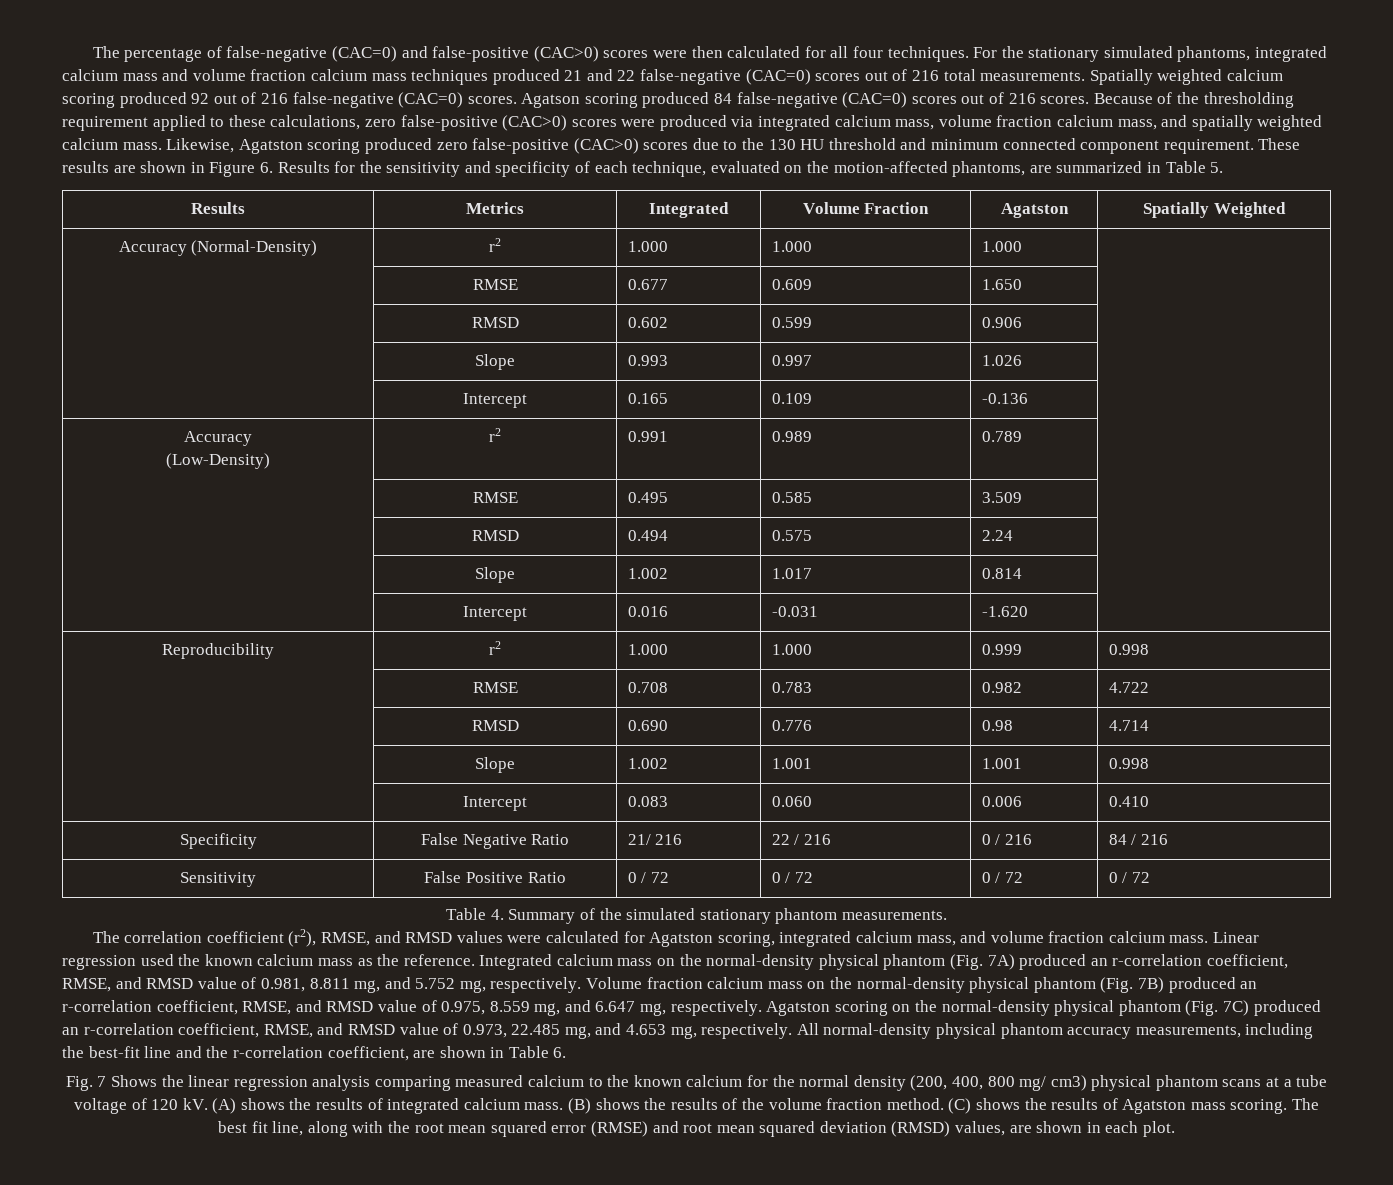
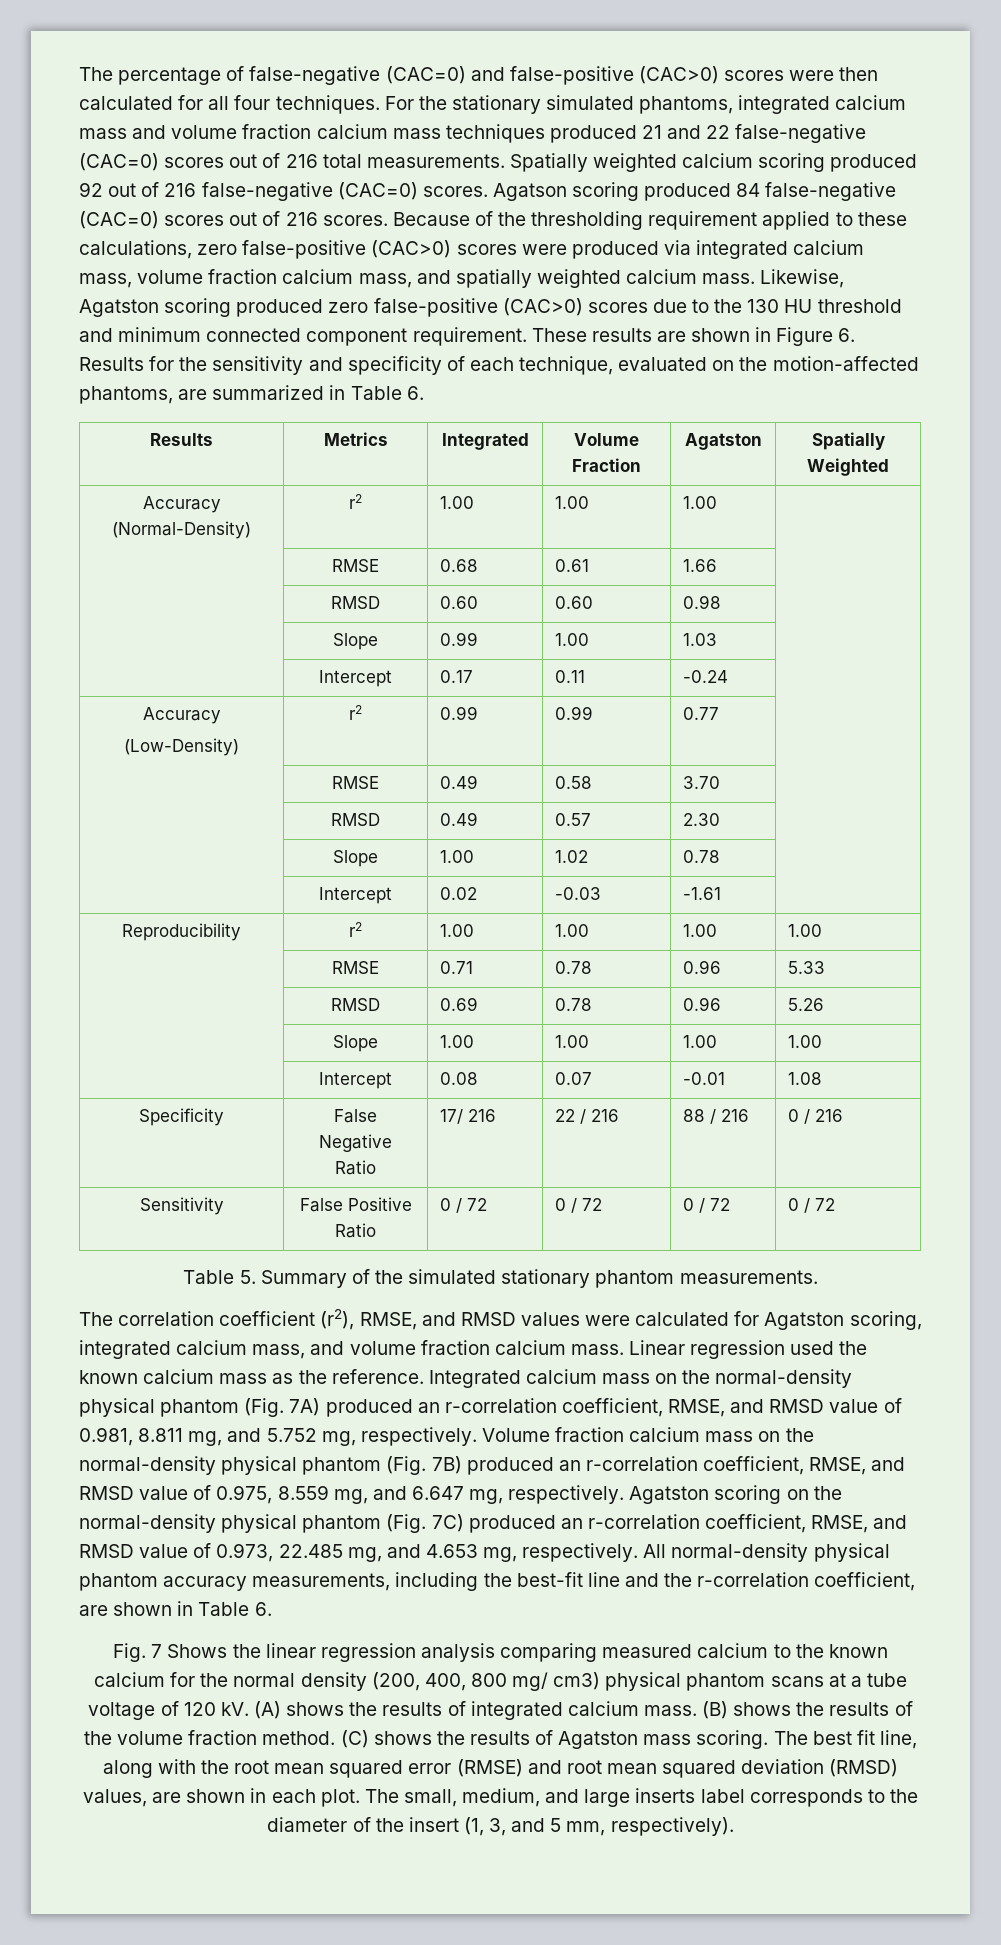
[1210,162,1224,173] 5. -> [406,386,424,400] 6.
[627,241,668,252] [771,241,812,252] [981,241,1022,252] [472,279,518,290] [627,279,668,290] [771,279,812,290] [981,279,1022,290] [471,317,519,328] [627,317,668,328] [771,317,812,328] [981,317,1022,328] [475,354,515,370] [627,355,668,366] [771,355,812,366] [981,355,1022,366] [463,393,527,408] [627,393,668,404] [771,393,812,404] [981,393,1028,404] [184,431,252,446] [166,453,270,469] [489,428,501,442] [627,431,668,442] [771,431,812,442] [981,431,1022,442] [472,492,518,503] [627,492,668,503] [771,492,812,503] [981,492,1022,503] [471,530,519,541] [627,530,668,541] [771,530,812,541] [981,530,1013,541] [475,567,515,583] [627,568,668,579] [771,568,812,579] [981,568,1022,579] [463,606,527,621] [627,606,668,617] [771,606,818,617] [981,606,1028,617] [162,643,274,659] [489,641,501,655] [627,644,668,655] [771,644,812,655] [981,644,1022,655] [1108,644,1149,655] [472,682,518,693] [627,682,668,693] [771,682,812,693] [981,682,1022,693] [1108,682,1149,693] [471,720,519,731] [627,720,668,731] [771,720,812,731] [981,720,1013,731] [1108,720,1149,731] [475,757,515,773] [627,758,668,769] [771,758,812,769] [981,758,1022,769] [1108,758,1149,769] [463,796,527,811] [627,796,668,807] [771,796,812,807] [981,796,1022,807] [1108,796,1149,807] 1.000 | 1.000 | 1.000 | // | RMSE | 0.677 | 0.609 | 1.650 | // | RMSD | 0.602 | 0.599 | 0.906 | // | Slope | 0.993 | 0.997 | 1.026 | // | Intercept | 0.165 | 0.109 | -0.136 | // Accuracy // (Low-Density) | r2 | 0.991 | 0.989 | 0.789 | // | RMSE | 0.495 | 0.585 | 3.509 | // | RMSD | 0.494 | 0.575 | 2.24 | // | Slope | 1.002 | 1.017 | 0.814 | // | Intercept | 0.016 | -0.031 | -1.620 | // Reproducibility | r2 | 1.000 | 1.000 | 0.999 | 0.998 // | RMSE | 0.708 | 0.783 | 0.982 | 4.722 // | RMSD | 0.690 | 0.776 | 0.98 | 4.714 // | Slope | 1.002 | 1.001 | 1.001 | 0.998 // | Intercept | 0.083 | 0.060 | 0.006 | 0.410 -> [440,496,475,509] [555,496,590,509] [683,496,718,509] [332,559,379,572] [440,559,479,572] [555,559,590,572] [683,559,718,572] [331,596,380,609] [440,596,479,609] [555,596,594,609] [683,595,722,609] [333,633,378,650] [440,632,479,646] [555,633,590,646] [683,633,718,646] [319,670,392,687] [440,670,474,683] [555,670,586,683] [683,670,729,683] [142,707,221,724] [124,738,239,756] [349,705,362,720] [440,706,479,720] [555,706,594,720] [683,707,720,720] [332,776,379,789] [440,775,479,789] [555,776,593,789] [683,776,721,789] [331,813,380,826] [440,812,479,826] [555,813,592,826] [683,813,721,826] [333,850,378,867] [440,850,475,863] [555,850,589,863] [683,850,721,863] [319,887,392,904] [440,887,478,900] [555,887,602,900] [683,887,722,900] [122,923,241,941] [349,922,362,937] [440,924,475,937] [555,924,590,937] [683,924,718,937] [788,924,823,937] [332,961,379,974] [440,961,474,974] [555,961,593,974] [683,960,722,974] [788,961,826,974] [331,998,380,1011] [440,997,479,1011] [555,998,593,1011] [683,997,722,1011] [788,998,825,1011] [333,1035,378,1052] [440,1035,475,1048] [555,1035,590,1048] [683,1035,718,1048] [788,1035,823,1048] [319,1072,392,1089] [440,1072,479,1085] [555,1072,593,1085] [683,1072,726,1085] [788,1072,823,1085] 1.00 | 1.00 | 1.00 | // | RMSE | 0.68 | 0.61 | 1.66 | // | RMSD | 0.60 | 0.60 | 0.98 | // | Slope | 0.99 | 1.00 | 1.03 | // | Intercept | 0.17 | 0.11 | -0.24 | // Accuracy // (Low-Density) | r2 | 0.99 | 0.99 | 0.77 | // | RMSE | 0.49 | 0.58 | 3.70 | // | RMSD | 0.49 | 0.57 | 2.30 | // | Slope | 1.00 | 1.02 | 0.78 | // | Intercept | 0.02 | -0.03 | -1.61 | // Reproducibility | r2 | 1.00 | 1.00 | 1.00 | 1.00 // | RMSE | 0.71 | 0.78 | 0.96 | 5.33 // | RMSD | 0.69 | 0.78 | 0.96 | 5.26 // | Slope | 1.00 | 1.00 | 1.00 | 1.00 // | Intercept | 0.08 | 0.07 | -0.01 | 1.08
[627,834,651,845] 21/ -> [440,1109,464,1124] 17/
[981,834,1032,845] [1108,834,1127,845] 0 / 216 | 84 -> [683,1109,750,1124] [788,1109,800,1122] 88 / 216 | 0
[490,909,504,920] 4. -> [239,1270,256,1284] 5.
(1175, 1129) none -> [364,1788,918,1807] [267,1817,734,1836] The small, medium, and large inserts label corresponds to the diameter of the insert (1, 3, and 5 mm, respectively).

